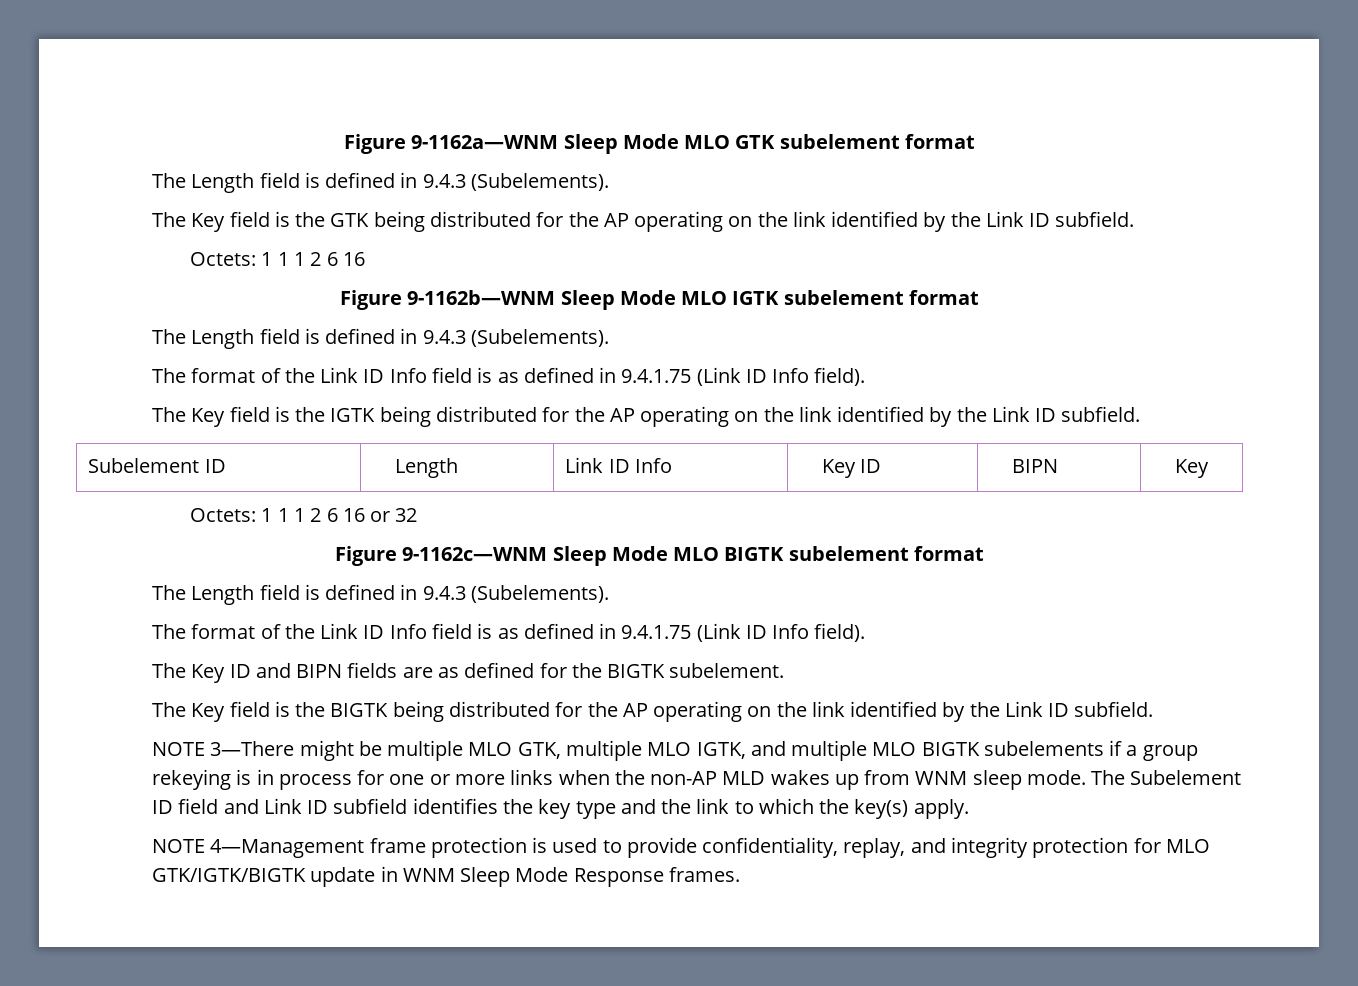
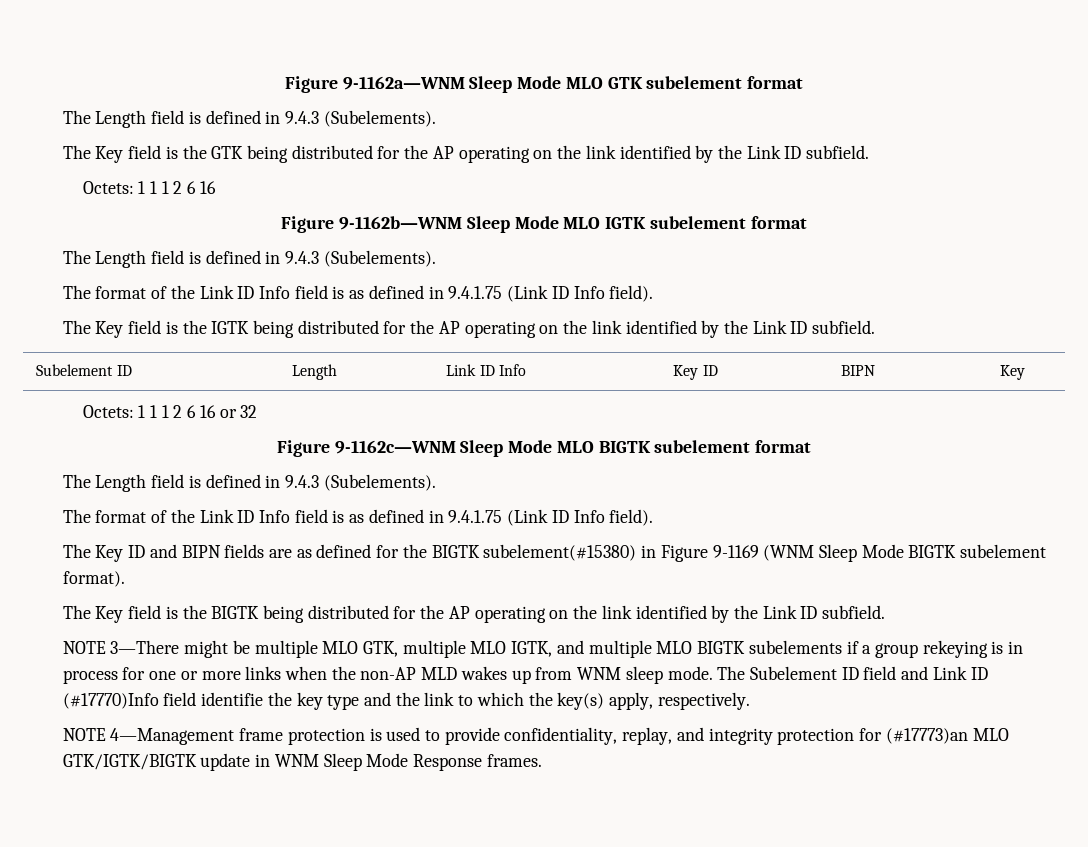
[669,663,785,678] subelement. -> [483,544,1047,562] [62,571,125,587] subelement(#15380) in Figure 9-1169 (WNM Sleep Mode BIGTK subelement format).
[333,798,498,814] subfield identifies -> [62,692,264,709] (#17770)Info field identifie
[913,799,969,819] apply. -> [609,692,750,710] apply, respectively.
(1161, 845) none -> [885,728,968,744] (#17773)an

